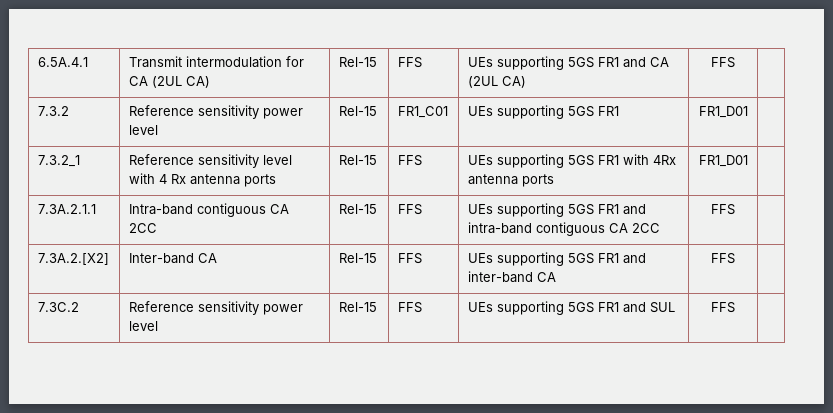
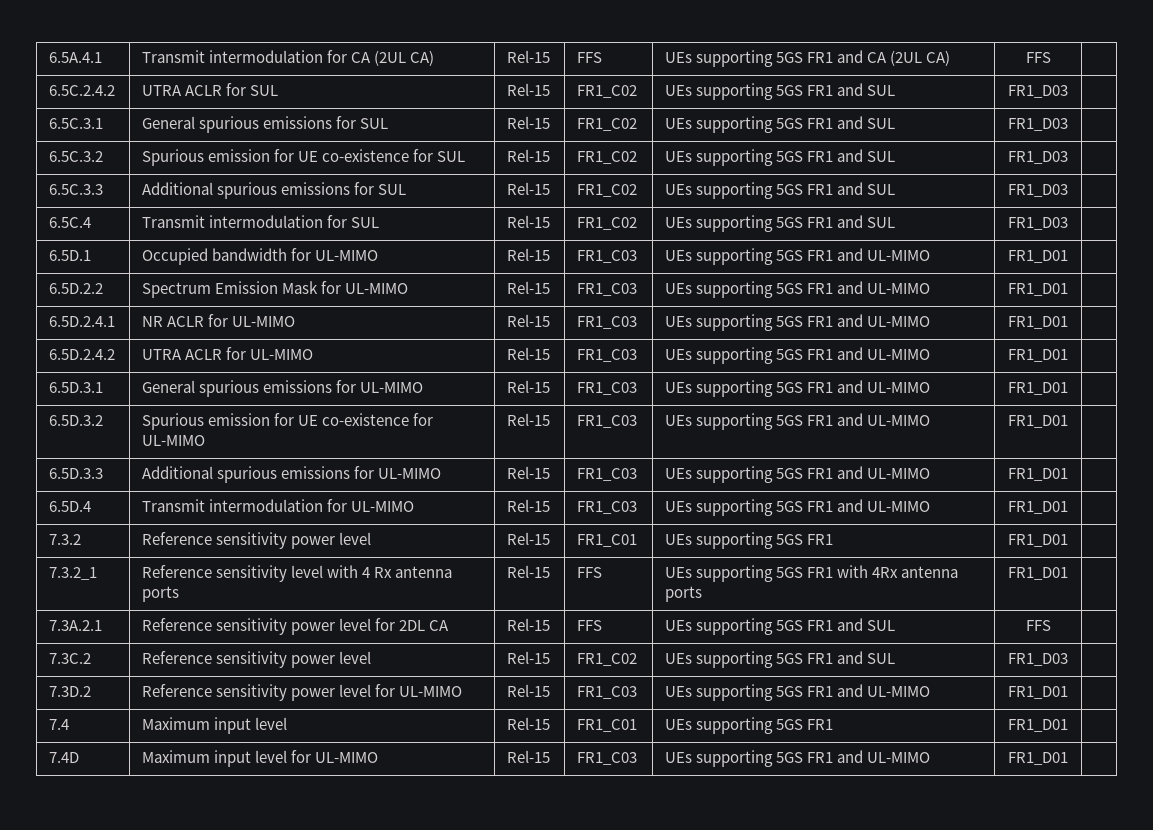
(735, 62) none -> [49,85,116,96] [142,83,279,96] [507,83,551,96] [577,85,638,98] [665,83,896,100] [1008,85,1068,98] [49,118,104,129] [142,116,389,133] [507,116,551,129] [577,118,638,131] [665,116,896,133] [1008,118,1068,131] [49,151,104,162] [142,149,466,166] [507,149,551,162] [577,151,638,164] [665,149,896,166] [1008,151,1068,164] [49,184,104,195] [142,182,407,199] [507,182,551,195] [577,184,638,197] [665,182,896,199] [1008,184,1068,197] [49,217,92,228] [142,215,380,228] [507,215,551,228] [577,217,638,230] [665,215,896,232] [1008,217,1068,230] [49,250,92,261] [142,248,379,265] [507,248,551,261] [577,250,638,263] [665,248,931,265] [1008,250,1068,263] [49,283,104,294] [142,281,409,298] [507,281,551,294] [577,283,638,296] [665,281,931,298] [1008,283,1068,296] [49,316,116,327] [142,314,296,327] [507,314,551,327] [577,316,638,329] [665,314,931,331] [1008,316,1068,329] [49,349,116,360] [142,347,314,360] [507,347,551,360] [577,349,638,362] [665,347,931,364] [1008,349,1068,362] [49,382,104,393] [142,380,424,397] [507,380,551,393] [577,382,638,395] [665,380,931,397] [1008,382,1068,395] [49,415,104,426] [142,413,434,430] [142,435,206,446] [507,413,551,426] [577,415,638,428] [665,413,931,430] [1008,415,1068,428] [49,468,104,479] [142,466,442,483] [507,466,551,479] [577,468,638,481] [665,466,931,483] [1008,468,1068,481] [49,501,92,512] [142,499,415,512] [507,499,551,512] [577,501,638,514] [665,499,931,516] [1008,501,1068,514] // 6.5C.2.4.2 | UTRA ACLR for SUL | Rel-15 | FR1_C02 | UEs supporting 5GS FR1 and SUL | FR1_D03 | // 6.5C.3.1 | General spurious emissions for SUL | Rel-15 | FR1_C02 | UEs supporting 5GS FR1 and SUL | FR1_D03 | // 6.5C.3.2 | Spurious emission for UE co-existence for SUL | Rel-15 | FR1_C02 | UEs supporting 5GS FR1 and SUL | FR1_D03 | // 6.5C.3.3 | Additional spurious emissions for SUL | Rel-15 | FR1_C02 | UEs supporting 5GS FR1 and SUL | FR1_D03 | // 6.5C.4 | Transmit intermodulation for SUL | Rel-15 | FR1_C02 | UEs supporting 5GS FR1 and SUL | FR1_D03 | // 6.5D.1 | Occupied bandwidth for UL-MIMO | Rel-15 | FR1_C03 | UEs supporting 5GS FR1 and UL-MIMO | FR1_D01 | // 6.5D.2.2 | Spectrum Emission Mask for UL-MIMO | Rel-15 | FR1_C03 | UEs supporting 5GS FR1 and UL-MIMO | FR1_D01 | // 6.5D.2.4.1 | NR ACLR for UL-MIMO | Rel-15 | FR1_C03 | UEs supporting 5GS FR1 and UL-MIMO | FR1_D01 | // 6.5D.2.4.2 | UTRA ACLR for UL-MIMO | Rel-15 | FR1_C03 | UEs supporting 5GS FR1 and UL-MIMO | FR1_D01 | // 6.5D.3.1 | General spurious emissions for UL-MIMO | Rel-15 | FR1_C03 | UEs supporting 5GS FR1 and UL-MIMO | FR1_D01 | // 6.5D.3.2 | Spurious emission for UE co-existence for UL-MIMO | Rel-15 | FR1_C03 | UEs supporting 5GS FR1 and UL-MIMO | FR1_D01 | // 6.5D.3.3 | Additional spurious emissions for UL-MIMO | Rel-15 | FR1_C03 | UEs supporting 5GS FR1 and UL-MIMO | FR1_D01 | // 6.5D.4 | Transmit intermodulation for UL-MIMO | Rel-15 | FR1_C03 | UEs supporting 5GS FR1 and UL-MIMO | FR1_D01 |
[37,204,96,214] [128,203,289,217] [128,223,157,233] [338,204,377,214] [397,204,422,215] [467,203,646,217] [467,222,660,236] [711,204,735,215] [37,253,109,265] [128,253,217,264] [338,253,377,263] [397,253,422,264] [467,252,646,266] [467,271,556,283] [711,253,735,264] [37,302,79,312] [128,301,303,315] [128,321,158,331] 7.3A.2.1.1 | Intra-band contiguous CA 2CC | Rel-15 | FFS | UEs supporting 5GS FR1 and intra-band contiguous CA 2CC | FFS | // 7.3A.2.[X2] | Inter-band CA | Rel-15 | FFS | UEs supporting 5GS FR1 and inter-band CA | FFS | // 7.3C.2 | Reference sensitivity power level -> [49,620,103,631] [142,618,450,635] 7.3A.2.1 | Reference sensitivity power level for 2DL CA
(735, 307) none -> [49,653,92,664] [142,651,372,668] [507,651,551,664] [577,653,638,666] [665,651,896,668] [1008,653,1068,666] [49,686,92,697] [142,684,463,701] [507,684,551,697] [577,686,638,699] [665,684,931,701] [1008,686,1068,699] [49,719,70,730] [142,717,288,734] [507,717,551,730] [577,719,638,732] [665,717,834,734] [1008,719,1068,732] [49,752,80,763] [142,750,379,767] [507,750,551,763] [577,752,638,765] [665,750,931,767] [1008,752,1068,765] // 7.3C.2 | Reference sensitivity power level | Rel-15 | FR1_C02 | UEs supporting 5GS FR1 and SUL | FR1_D03 | // 7.3D.2 | Reference sensitivity power level for UL-MIMO | Rel-15 | FR1_C03 | UEs supporting 5GS FR1 and UL-MIMO | FR1_D01 | // 7.4 | Maximum input level | Rel-15 | FR1_C01 | UEs supporting 5GS FR1 | FR1_D01 | // 7.4D | Maximum input level for UL-MIMO | Rel-15 | FR1_C03 | UEs supporting 5GS FR1 and UL-MIMO | FR1_D01 |

